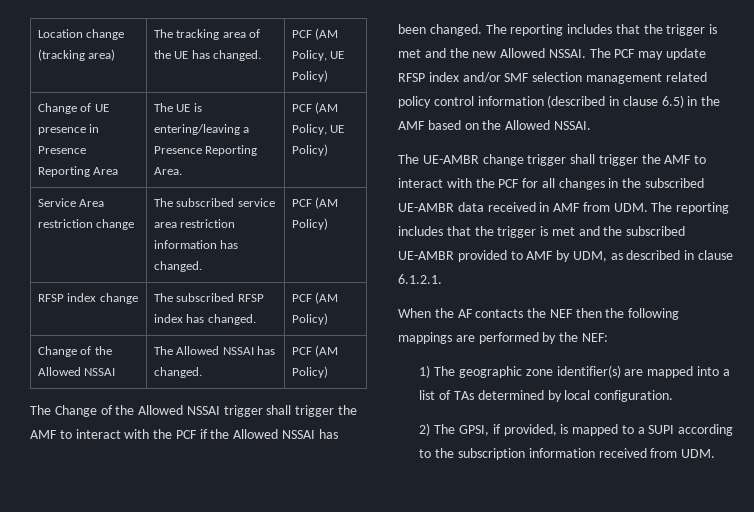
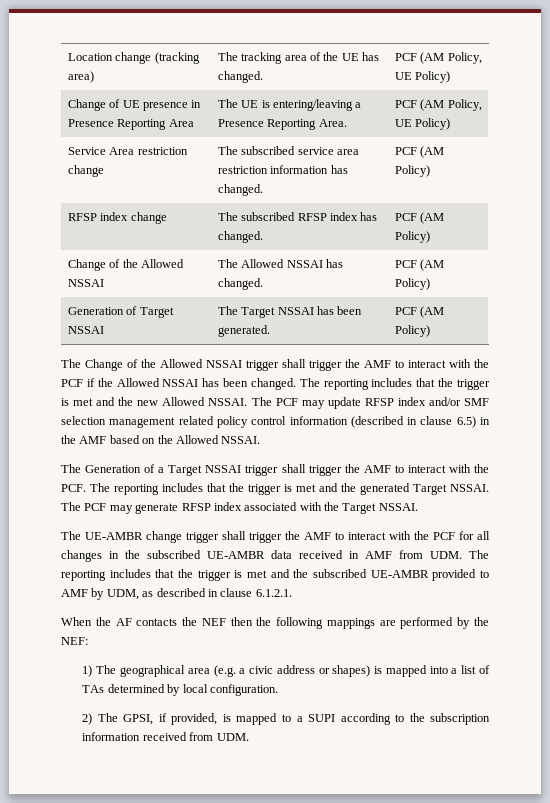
(328, 372) none -> [67,306,174,318] [67,326,104,334] [217,306,363,318] [217,325,270,337] [394,306,445,318] [394,325,430,337] // Generation of Target NSSAI | The Target NSSAI has been generated. | PCF (AM Policy)
(591, 125) none -> [61,464,489,476] [61,483,489,495] [61,502,418,514] // The Generation of a Target NSSAI trigger shall trigger the AMF to interact with the PCF. The reporting includes that the trigger is met and the generated Target NSSAI. The PCF may generate RFSP index associated with the Target NSSAI.
[458,365,644,378] geographic zone identifier(s) are -> [120,665,383,677] geographical area (e.g. a civic address or shapes) is

